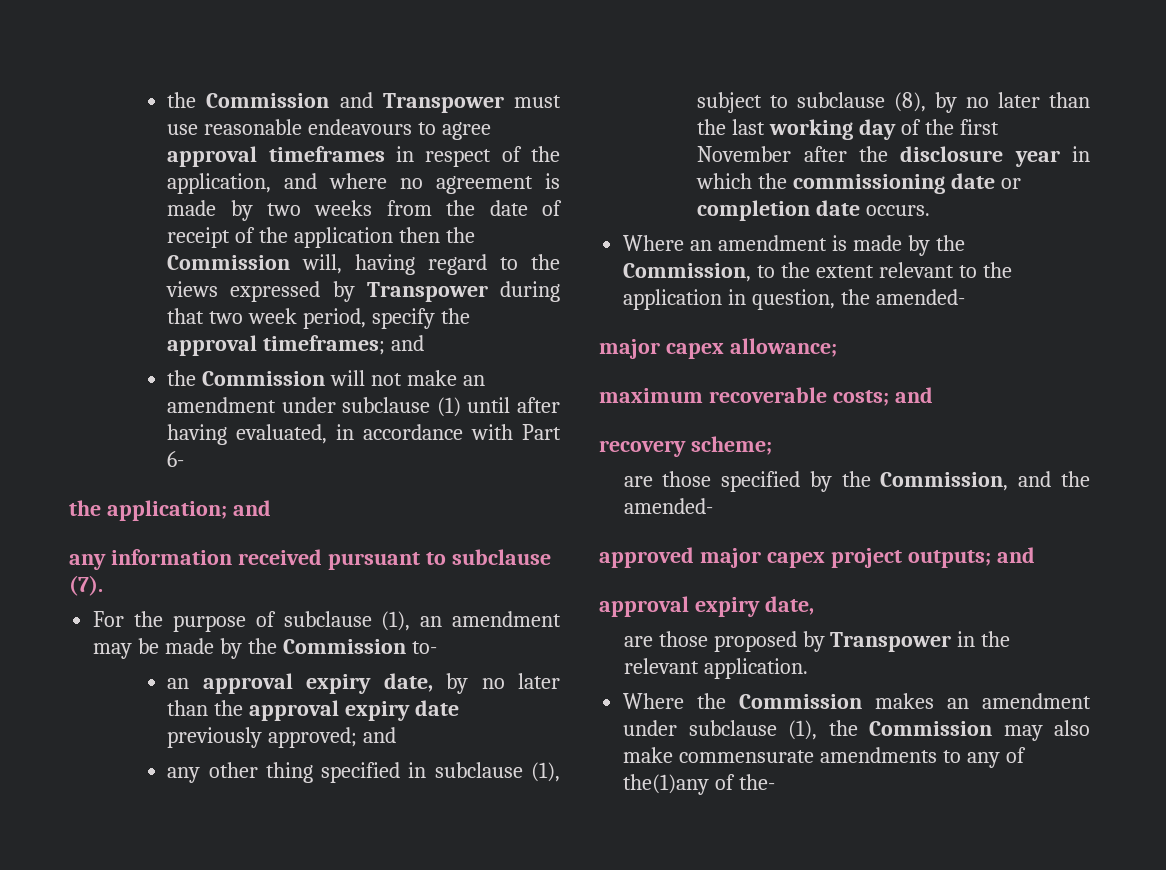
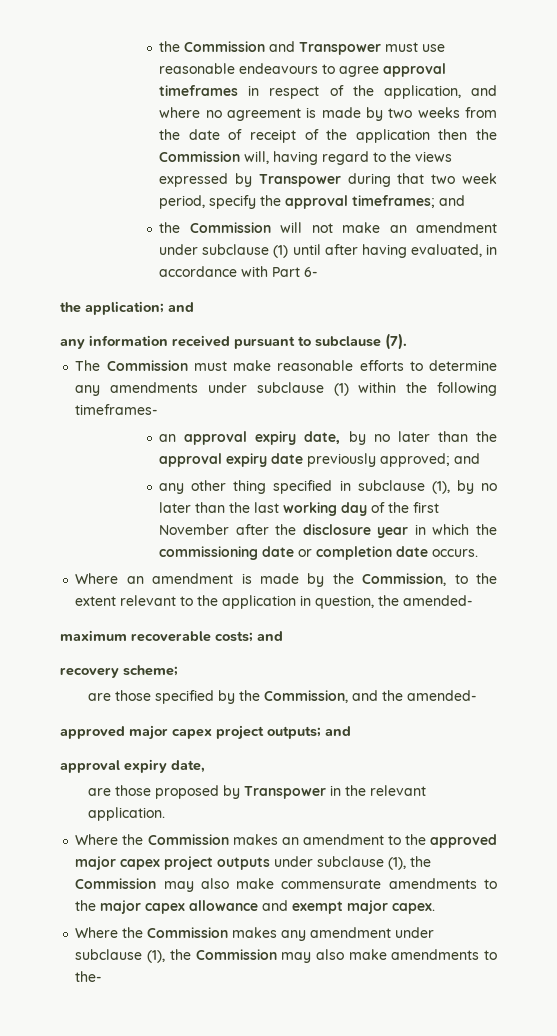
[93,611,561,632] [93,638,437,659] For the purpose of subclause (1), an amendment may be made by the Commission to- -> [75,360,498,371] [75,382,498,396] [75,404,159,415] The Commission must make reasonable efforts to determine any amendments under subclause (1) within the following timeframes-
[697,92,927,113] subject to subclause (8), -> (450, 487) none
[599,338,837,359] // major capex allowance; -> (474, 600) none
(1091, 701) none -> [387,834,497,848] [75,856,271,870] to the approved major capex project outputs
[966,747,1026,768] [623,774,736,795] any of the(1)any of -> [75,900,436,914] [75,927,435,941] [75,949,497,963] the major capex allowance and exempt major capex. // Where the Commission makes any amendment under subclause (1), the Commission may also make amendments to

